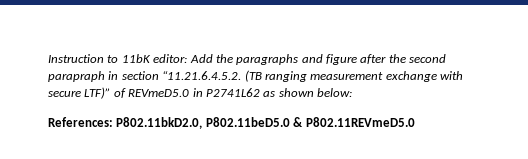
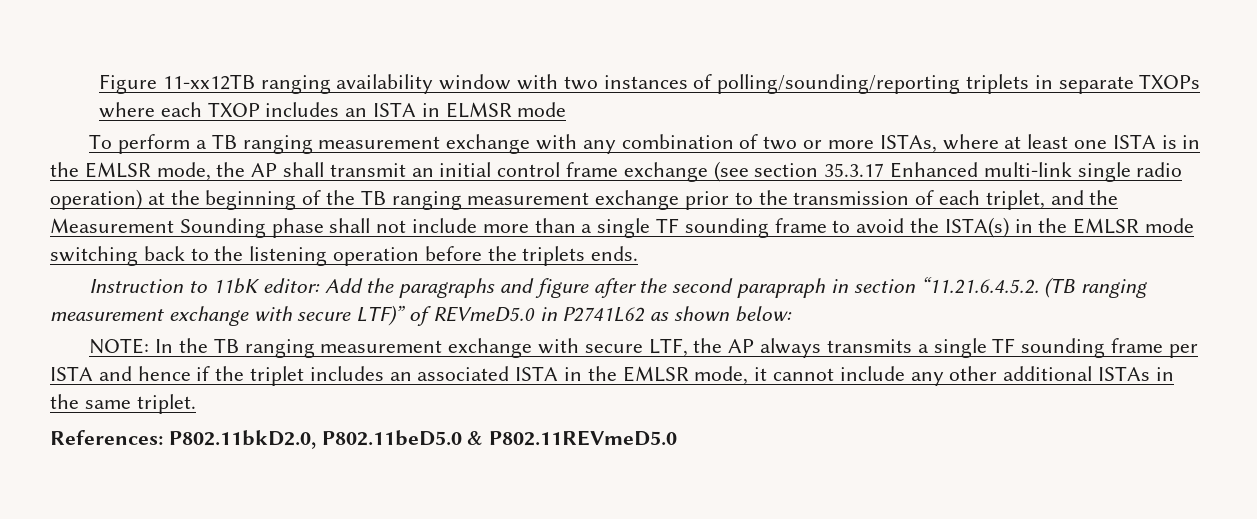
(48, 58) none -> [98,74,1201,94] [98,102,567,118] [89,134,1201,154] [50,161,1183,182] [50,189,1119,210] [50,217,1195,238] [50,246,639,266] Figure 11-xx12TB ranging availability window with two instances of polling/sounding/reporting triplets in separate TXOPs where each TXOP includes an ISTA in ELMSR mode // To perform a TB ranging measurement exchange with any combination of two or more ISTAs, where at least one ISTA is in the EMLSR mode, the AP shall transmit an initial control frame exchange (see section 35.3.17 Enhanced multi-link single radio operation) at the beginning of the TB ranging measurement exchange prior to the transmission of each triplet, and the Measurement Sounding phase shall not include more than a single TF sounding frame to avoid the ISTA(s) in the EMLSR mode switching back to the listening operation before the triplets ends. //
(352, 92) none -> [89,338,1198,358] [50,366,1174,386] [50,394,196,414] // NOTE: In the TB ranging measurement exchange with secure LTF, the AP always transmits a single TF sounding frame per ISTA and hence if the triplet includes an associated ISTA in the EMLSR mode, it cannot include any other additional ISTAs in the same triplet.

